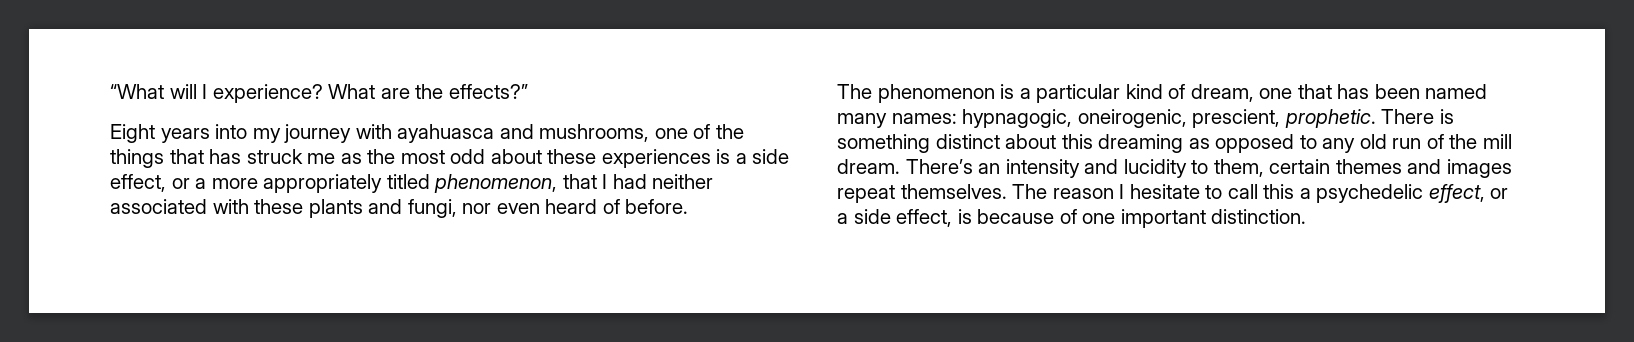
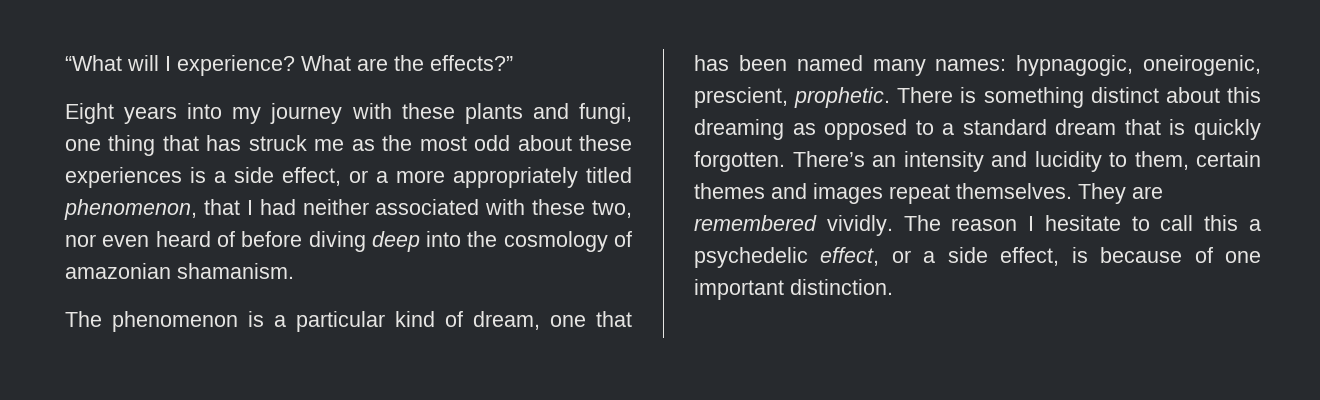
[397,124,744,143] [110,149,164,168] ayahuasca and mushrooms, one of the things -> [401,103,632,124] [65,135,156,156] these plants and fungi, one thing
[308,199,457,218] plants and fungi, -> [592,200,632,218] two,
[625,199,689,214] before. -> [241,231,632,252] [65,263,294,279] before diving deep into the cosmology of amazonian shamanism.
[1322,134,1512,153] [837,159,900,174] any old run of the mill dream. -> [942,119,1261,140] [694,151,785,172] a standard dream that is quickly forgotten.
(1007, 191) none -> [1078,183,1163,204] [694,215,893,236] They are remembered vividly.

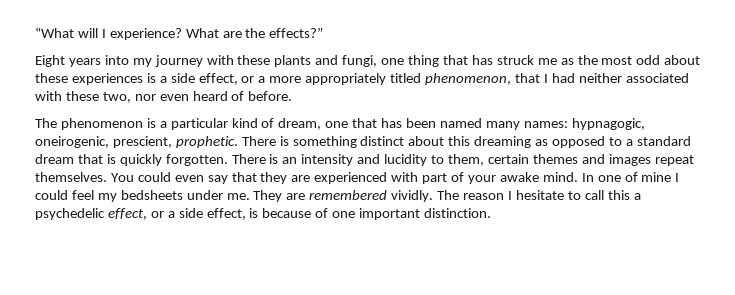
[241,231,632,252] [65,263,294,279] before diving deep into the cosmology of amazonian shamanism. -> [248,91,293,101] before.
[792,151,865,167] There’s -> [231,154,279,164] There is
(1072, 191) none -> [110,172,680,184] [35,190,250,202] You could even say that they are experienced with part of your awake mind. In one of mine I could feel my bedsheets under me.

